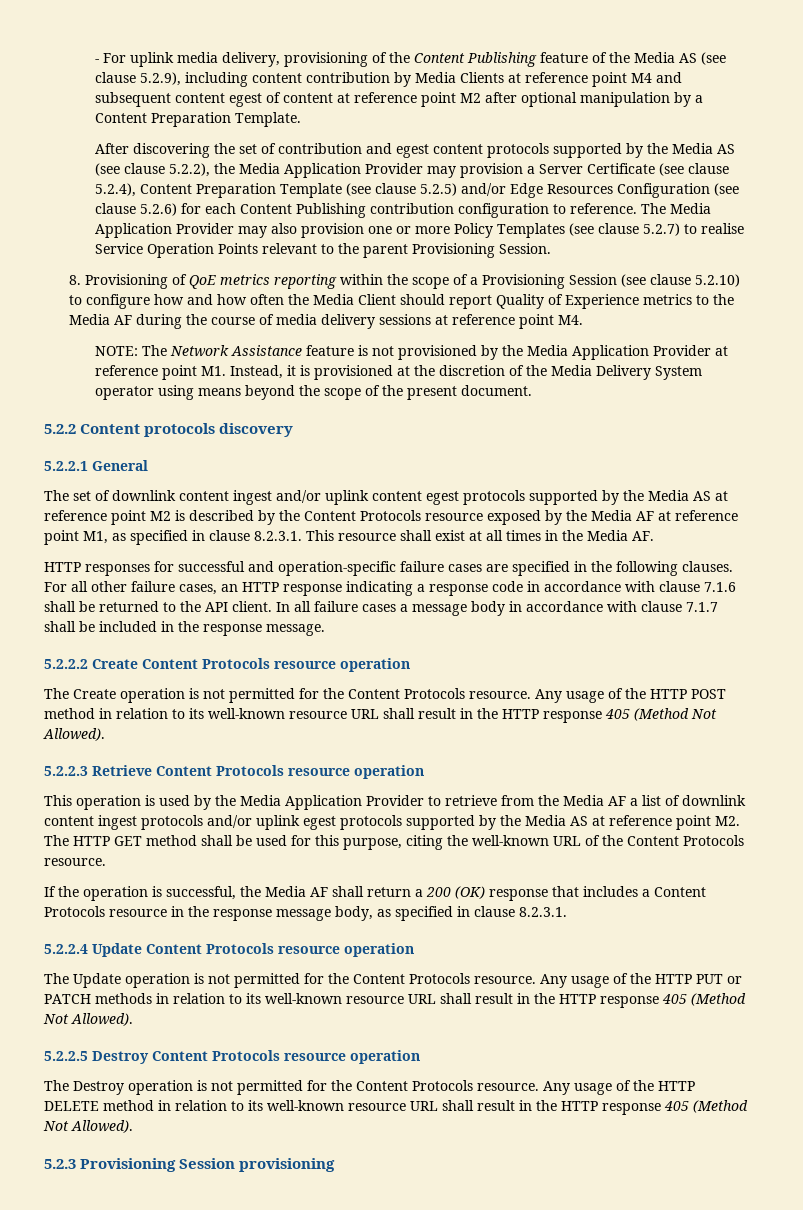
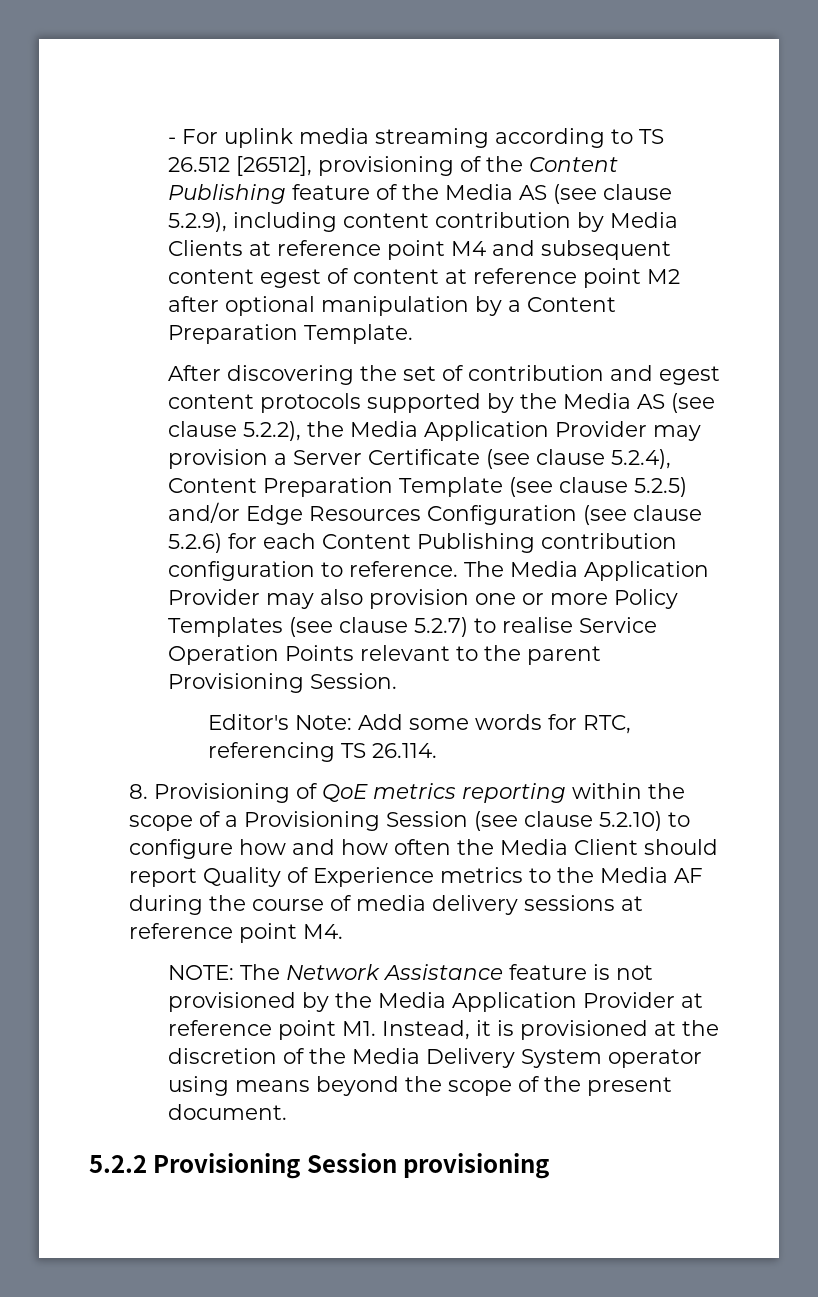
[221,52,280,67] delivery, -> [375,128,665,148] [168,156,313,176] streaming according to TS 26.512 [26512],
(551, 248) none -> [208,714,632,734] [208,742,438,762] // Editor's Note: Add some words for RTC, referencing TS 26.114.
[80,423,294,437] [44,460,148,471] [44,490,728,505] [44,510,738,525] [44,530,654,545] [44,561,733,576] [44,581,736,596] [44,601,718,616] [44,621,325,636] [44,658,410,672] [44,688,726,703] [44,708,717,723] [43,728,105,741] [44,765,424,779] [44,795,746,810] [44,815,740,830] [44,835,744,850] [44,858,106,866] [44,886,706,901] [44,906,567,921] [44,943,414,957] [44,973,742,988] [44,993,746,1008] [43,1013,133,1026] [44,1050,420,1064] [44,1080,695,1095] [44,1100,748,1115] [43,1120,133,1133] [44,1159,76,1169] Content protocols discovery // 5.2.2.1 General // The set of downlink content ingest and/or uplink content egest protocols supported by the Media AS at reference point M2 is described by the Content Protocols resource exposed by the Media AF at reference point M1, as specified in clause 8.2.3.1. This resource shall exist at all times in the Media AF. // HTTP responses for successful and operation-specific failure cases are specified in the following clauses. For all other failure cases, an HTTP response indicating a response code in accordance with clause 7.1.6 shall be returned to the API client. In all failure cases a message body in accordance with clause 7.1.7 shall be included in the response message. // 5.2.2.2 Create Content Protocols resource operation // The Create operation is not permitted for the Content Protocols resource. Any usage of the HTTP POST method in relation to its well-known resource URL shall result in the HTTP response 405 (Method Not Allowed). // 5.2.2.3 Retrieve Content Protocols resource operation // This operation is used by the Media Application Provider to retrieve from the Media AF a list of downlink content ingest protocols and/or uplink egest protocols supported by the Media AS at reference point M2. The HTTP GET method shall be used for this purpose, citing the well-known URL of the Content Protocols resource. // If the operation is successful, the Media AF shall return a 200 (OK) response that includes a Content Protocols resource in the response message body, as specified in clause 8.2.3.1. // 5.2.2.4 Update Content Protocols resource operation // The Update operation is not permitted for the Content Protocols resource. Any usage of the HTTP PUT or PATCH methods in relation to its well-known resource URL shall result in the HTTP response 405 (Method Not Allowed). // 5.2.2.5 Destroy Content Protocols resource operation // The Destroy operation is not permitted for the Content Protocols resource. Any usage of the HTTP DELETE method in relation to its well-known resource URL shall result in the HTTP response 405 (Method Not Allowed). // 5.2.3 -> (147, 1164) none

